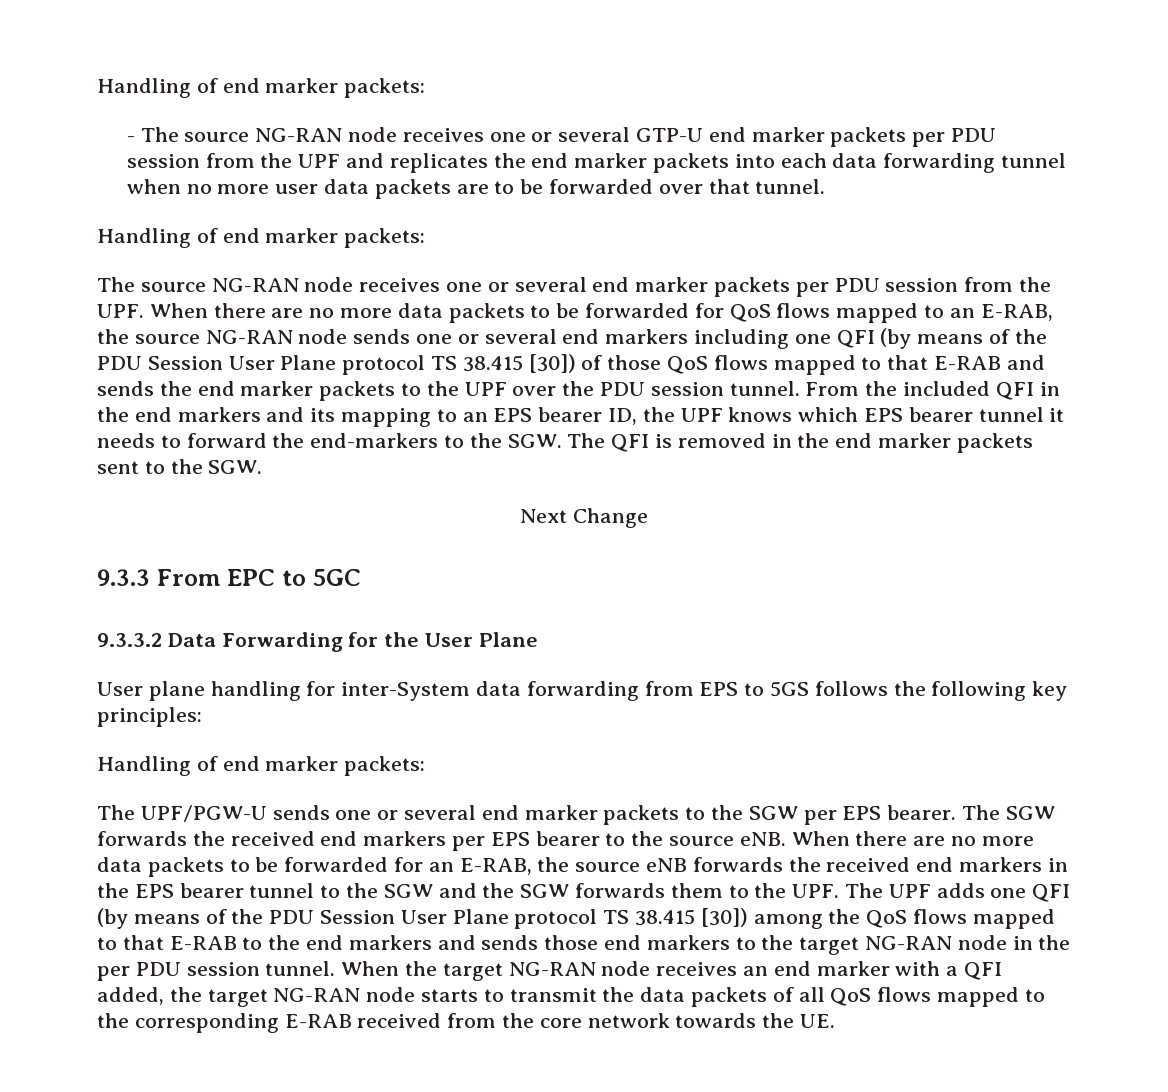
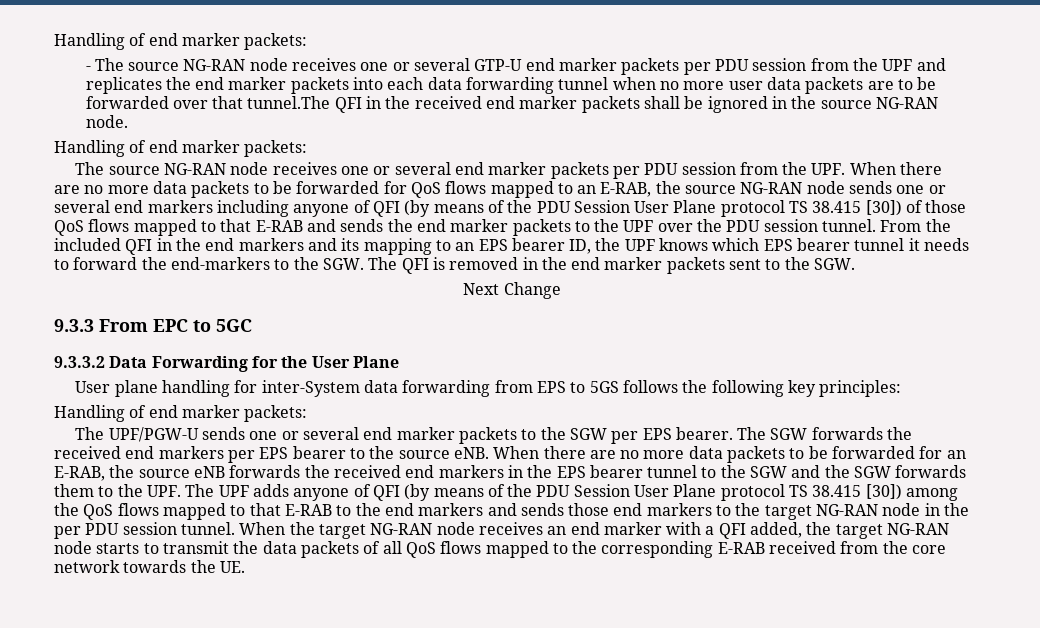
[755,179,826,194] tunnel. -> [247,96,938,113] [85,115,128,128] tunnel.The QFI in the received end marker packets shall be ignored in the source NG-RAN node.
[794,334,831,344] one -> [293,200,371,217] anyone of
[990,888,1027,898] one -> [293,484,371,501] anyone of

